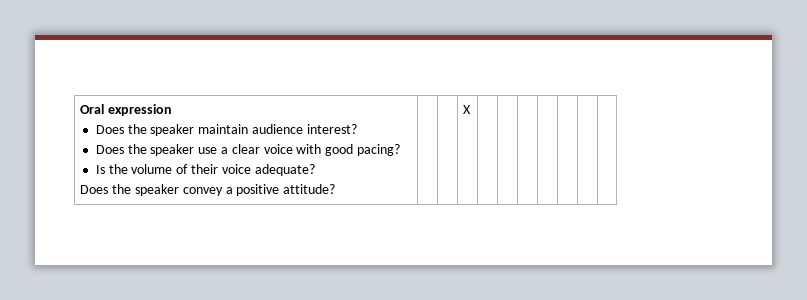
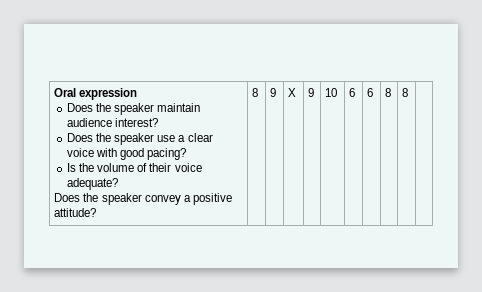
(336, 189) | -> [252,88,259,97] [270,88,277,97] 8 | 9
(472, 109) | | | | | -> [308,88,315,97] [325,88,338,97] [349,88,356,97] [367,88,374,97] [385,88,392,97] [402,88,409,97] 9 | 10 | 6 | 6 | 8 | 8

